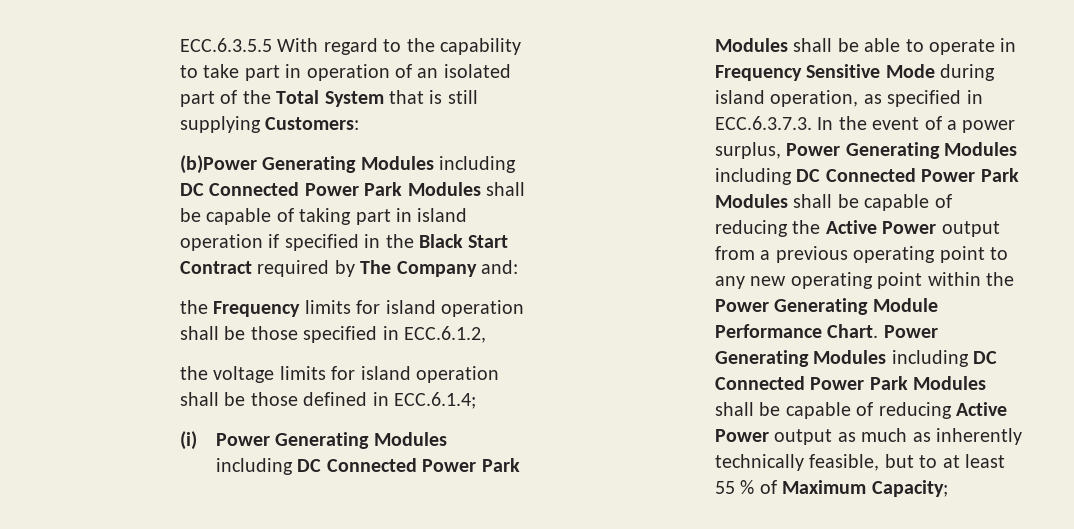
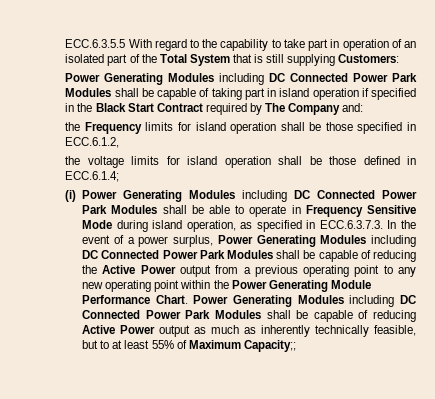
[179,155,257,174] (b)Power -> [65,73,101,82] Power
[714,480,755,494] 55 % -> [151,340,174,349] 55%
[871,480,948,497] Capacity; -> [243,340,296,352] Capacity;;

